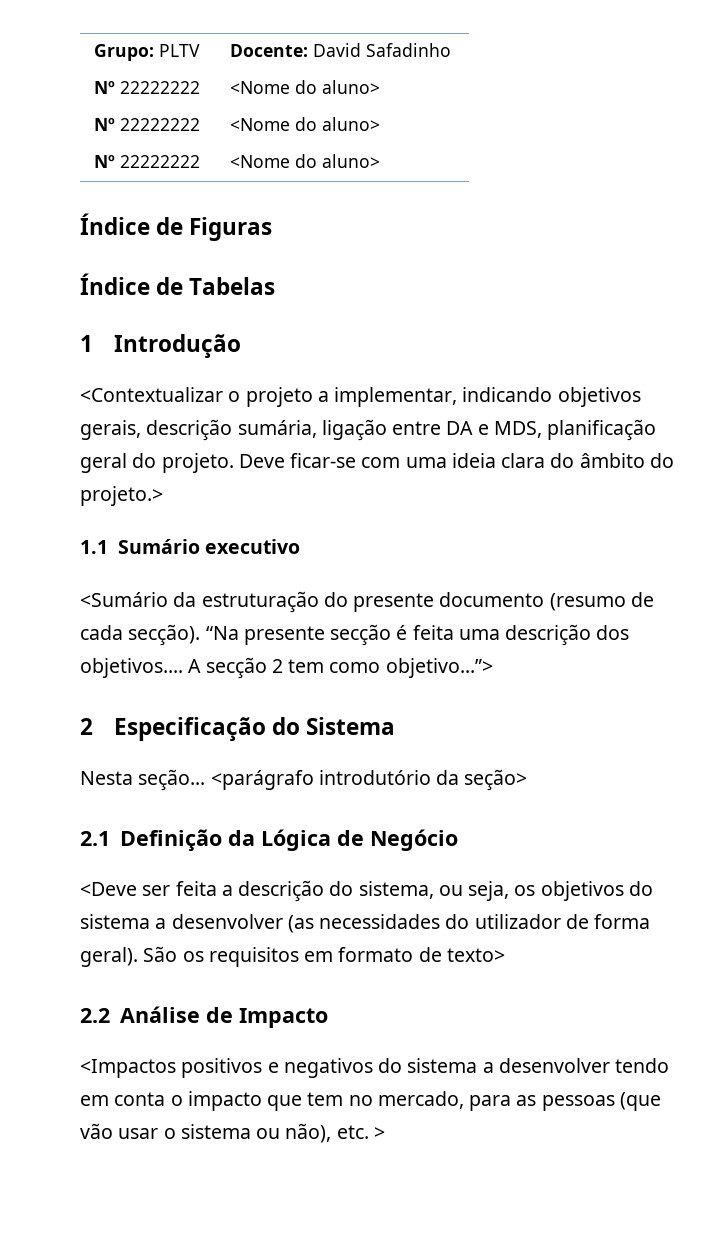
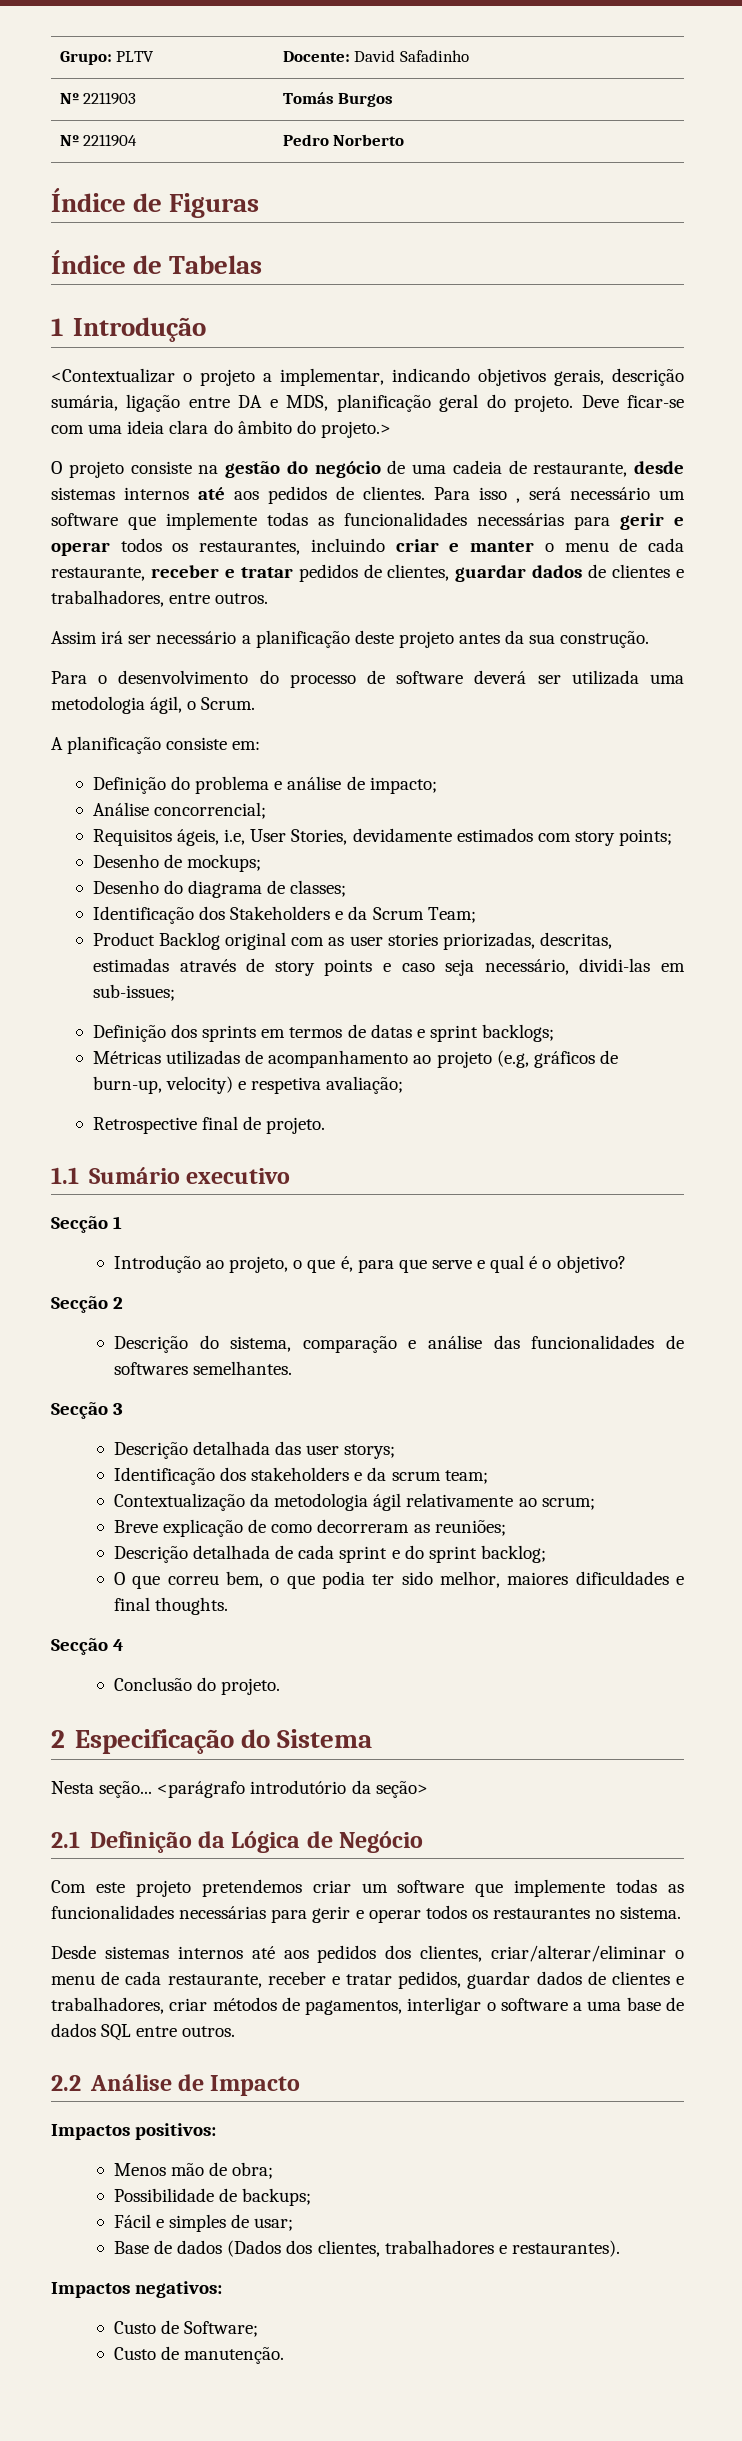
[120,81,201,94] [230,80,381,94] [94,118,201,131] [230,117,381,131] [94,155,201,168] [230,154,381,168] 22222222 | <Nome do aluno> // Nº 22222222 | <Nome do aluno> // Nº 22222222 | <Nome do aluno> -> [83,92,137,105] [282,92,394,107] [59,134,138,147] [282,134,405,146] 2211903 | Tomás Burgos // Nº 2211904 | Pedro Norberto
[80,539,301,554] [80,591,654,613] [80,624,630,646] [80,657,493,679] 1.1 Sumário executivo // <Sumário da estruturação do presente documento (resumo de cada secção). “Na presente secção é feita uma descrição dos objetivos.... A secção 2 tem como objetivo...”> -> [51,460,684,478] [51,486,685,504] [51,512,684,530] [51,538,685,556] [51,564,684,582] [51,590,269,607] [51,630,650,648] [51,670,685,688] [51,696,256,714] [51,736,261,754] [92,776,437,794] [92,802,267,819] [92,828,673,846] [92,854,262,872] [92,880,347,898] [92,906,476,924] [92,932,612,950] [92,958,685,976] [92,984,175,1001] [92,1024,555,1042] [92,1050,618,1068] [92,1076,404,1094] [92,1116,326,1134] [51,1167,290,1184] [51,1216,123,1233] [113,1255,626,1273] [51,1296,124,1313] [113,1335,684,1353] [113,1361,293,1375] [51,1402,124,1419] [113,1441,396,1459] [113,1467,488,1485] [113,1493,595,1511] [113,1519,506,1537] [113,1545,546,1563] [113,1571,684,1589] [113,1597,229,1615] [51,1638,125,1655] [113,1677,281,1695] O projeto consiste na gestão do negócio de uma cadeia de restaurante, desde sistemas internos até aos pedidos de clientes. Para isso , será necessário um software que implemente todas as funcionalidades necessárias para gerir e operar todos os restaurantes, incluindo criar e manter o menu de cada restaurante, receber e tratar pedidos de clientes, guardar dados de clientes e trabalhadores, entre outros. // Assim irá ser necessário a planificação deste projeto antes da sua construção. // Para o desenvolvimento do processo de software deverá ser utilizada uma metodologia ágil, o Scrum. // A planificação consiste em: // Definição do problema e análise de impacto; // Análise concorrencial; // Requisitos ágeis, i.e, User Stories, devidamente estimados com story points; // Desenho de mockups; // Desenho do diagrama de classes; // Identificação dos Stakeholders e da Scrum Team; // Product Backlog original com as user stories priorizadas, descritas, estimadas através de story points e caso seja necessário, dividi-las em sub-issues; // Definição dos sprints em termos de datas e sprint backlogs; // Métricas utilizadas de acompanhamento ao projeto (e.g, gráficos de burn-up, velocity) e respetiva avaliação; // Retrospective final de projeto. // 1.1 Sumário executivo // Secção 1 // Introdução ao projeto, o que é, para que serve e qual é o objetivo? // Secção 2 // Descrição do sistema, comparação e análise das funcionalidades de softwares semelhantes. // Secção 3 // Descrição detalhada das user storys; // Identificação dos stakeholders e da scrum team; // Contextualização da metodologia ágil relativamente ao scrum; // Breve explicação de como decorreram as reuniões; // Descrição detalhada de cada sprint e do sprint backlog; // O que correu bem, o que podia ter sido melhor, maiores dificuldades e final thoughts. // Secção 4 // Conclusão do projeto.
[80,880,653,902] [80,914,651,933] [80,946,505,967] [80,1006,328,1028] [80,1058,670,1078] [80,1091,661,1111] [80,1123,385,1143] <Deve ser feita a descrição do sistema, ou seja, os objetivos do sistema a desenvolver (as necessidades do utilizador de forma geral). São os requisitos em formato de texto> // 2.2 Análise de Impacto // <Impactos positivos e negativos do sistema a desenvolver tendo em conta o impacto que tem no mercado, para as pessoas (que vão usar o sistema ou não), etc. > -> [51,1879,684,1897] [51,1905,682,1923] [51,1945,685,1963] [51,1971,684,1989] [51,1997,684,2015] [51,2023,236,2041] [51,2074,301,2096] [51,2123,217,2140] [113,2162,274,2179] [113,2188,312,2206] [113,2214,294,2232] [113,2240,620,2257] [51,2281,223,2298] [113,2320,259,2337] [113,2346,285,2364] Com este projeto pretendemos criar um software que implemente todas as funcionalidades necessárias para gerir e operar todos os restaurantes no sistema. // Desde sistemas internos até aos pedidos dos clientes, criar/alterar/eliminar o menu de cada restaurante, receber e tratar pedidos, guardar dados de clientes e trabalhadores, criar métodos de pagamentos, interligar o software a uma base de dados SQL entre outros. // 2.2 Análise de Impacto // Impactos positivos: // Menos mão de obra; // Possibilidade de backups; // Fácil e simples de usar; // Base de dados (Dados dos clientes, trabalhadores e restaurantes). // Impactos negativos: // Custo de Software; // Custo de manutenção.

